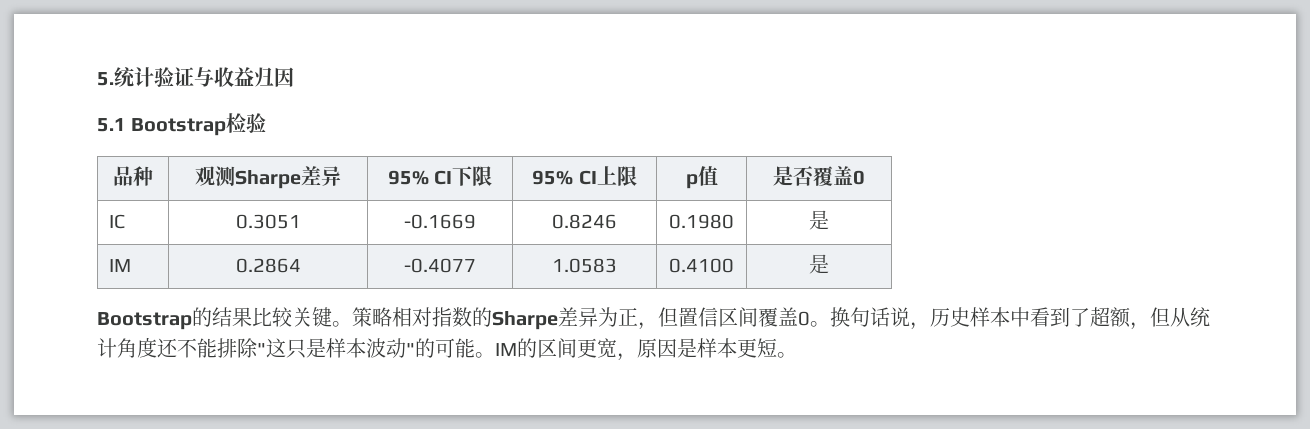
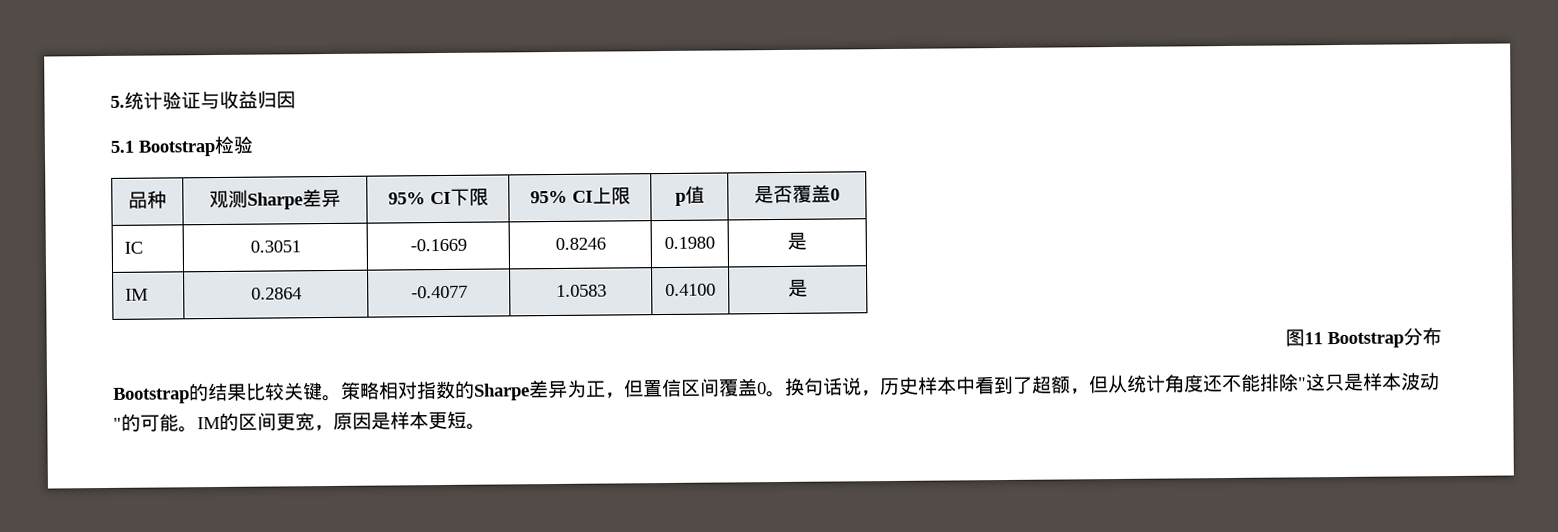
(829, 264) none -> [1285,327,1442,349] // 图11 Bootstrap分布

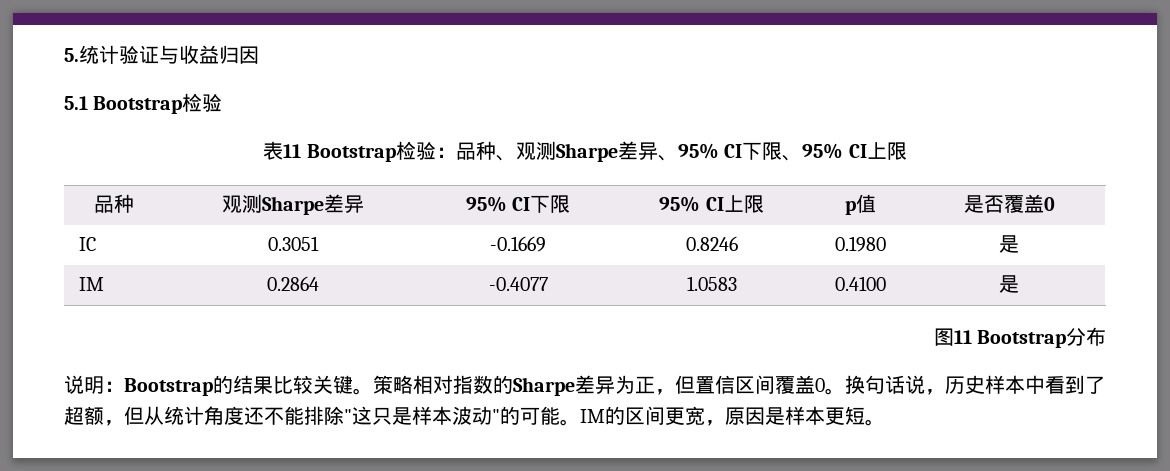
(253, 144) none -> [263,141,907,162] // 表11 Bootstrap检验：品种、观测Sharpe差异、95% CI下限、95% CI上限
(1442, 336) none -> [64,375,124,394] 说明：

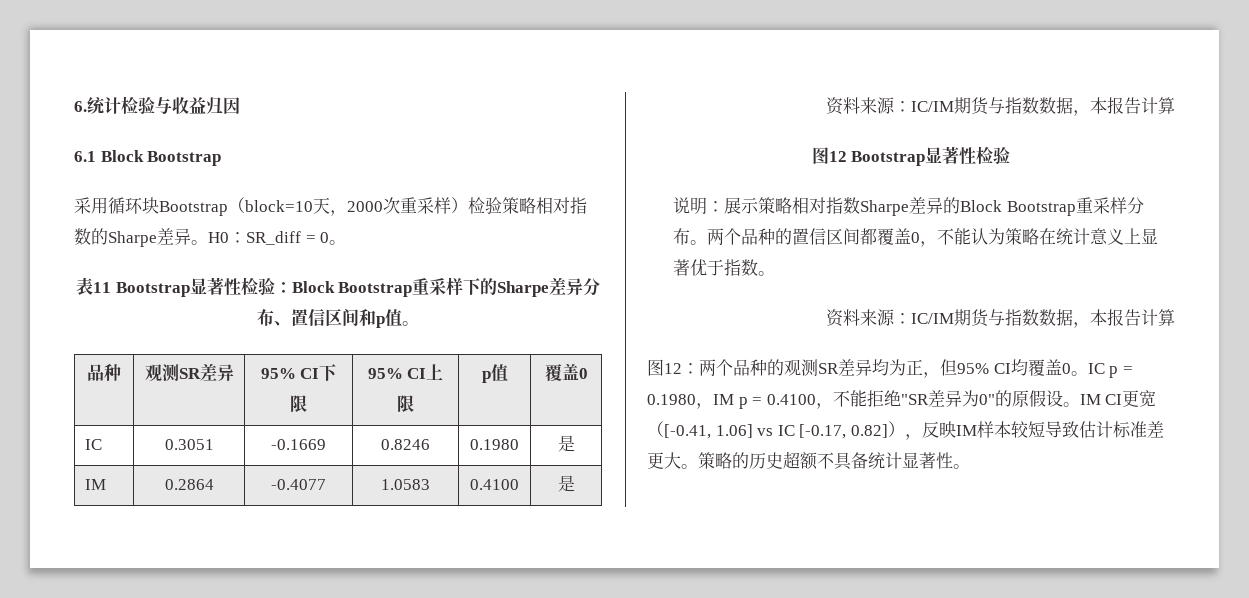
[64,45,159,64] 5.统计验证 -> [74,96,155,114] 6.统计检验
[64,93,223,114] [263,141,907,162] 5.1 Bootstrap检验 // 表11 Bootstrap检验：品种、观测Sharpe差异、95% CI下限、95% CI上限 -> [74,150,222,166] [74,197,587,216] [74,228,347,247] [75,277,601,297] [257,309,419,328] 6.1 Block Bootstrap // 采用循环块Bootstrap（block=10天，2000次重采样）检验策略相对指数的Sharpe差异。H0：SR_diff = 0。 // 表11 Bootstrap显著性检验：Block Bootstrap重采样下的Sharpe差异分布、置信区间和p值。
[261,196,324,215] Sharpe -> [178,368,201,379] SR
[963,195,1004,213] 是否 -> (508, 373) none
[933,327,1106,348] [64,375,1105,396] [64,406,865,426] 图11 Bootstrap分布 // 说明：Bootstrap的结果比较关键。策略相对指数的Sharpe差异为正，但置信区间覆盖0。换句话说，历史样本中看到了超额，但从统计角度还不能排除"这只是样本波动"的可能。IM的区间更宽，原因是样本更短 -> [826,97,1175,116] [811,146,1011,166] [673,197,1144,216] [673,228,1159,247] [673,259,776,276] [826,309,1175,328] [647,359,1133,378] [647,390,1157,409] [647,421,1164,440] [647,451,953,470] 资料来源：IC/IM期货与指数数据，本报告计算 // 图12 Bootstrap显著性检验 // 说明：展示策略相对指数Sharpe差异的Block Bootstrap重采样分布。两个品种的置信区间都覆盖0，不能认为策略在统计意义上显著优于指数。 // 资料来源：IC/IM期货与指数数据，本报告计算 // 图12：两个品种的观测SR差异均为正，但95% CI均覆盖0。IC p = 0.1980，IM p = 0.4100，不能拒绝"SR差异为0"的原假设。IM CI更宽（[-0.41, 1.06] vs IC [-0.17, 0.82]），反映IM样本较短导致估计标准差更大。策略的历史超额不具备统计显著性

